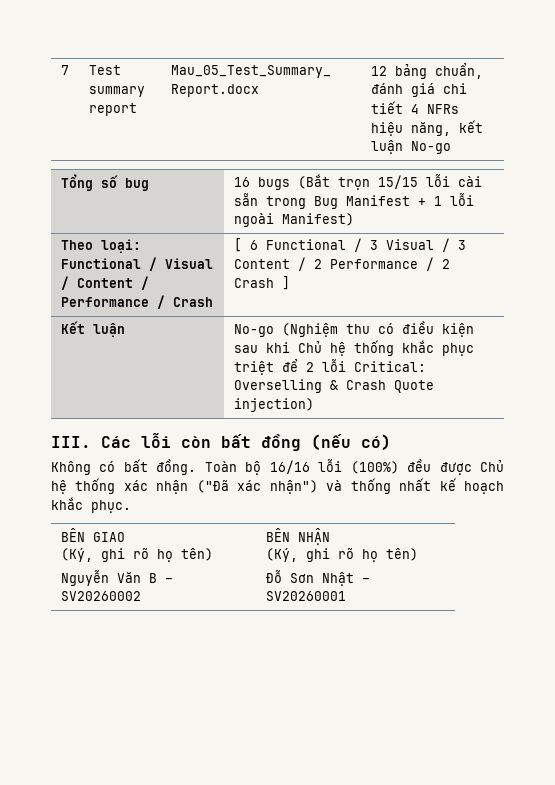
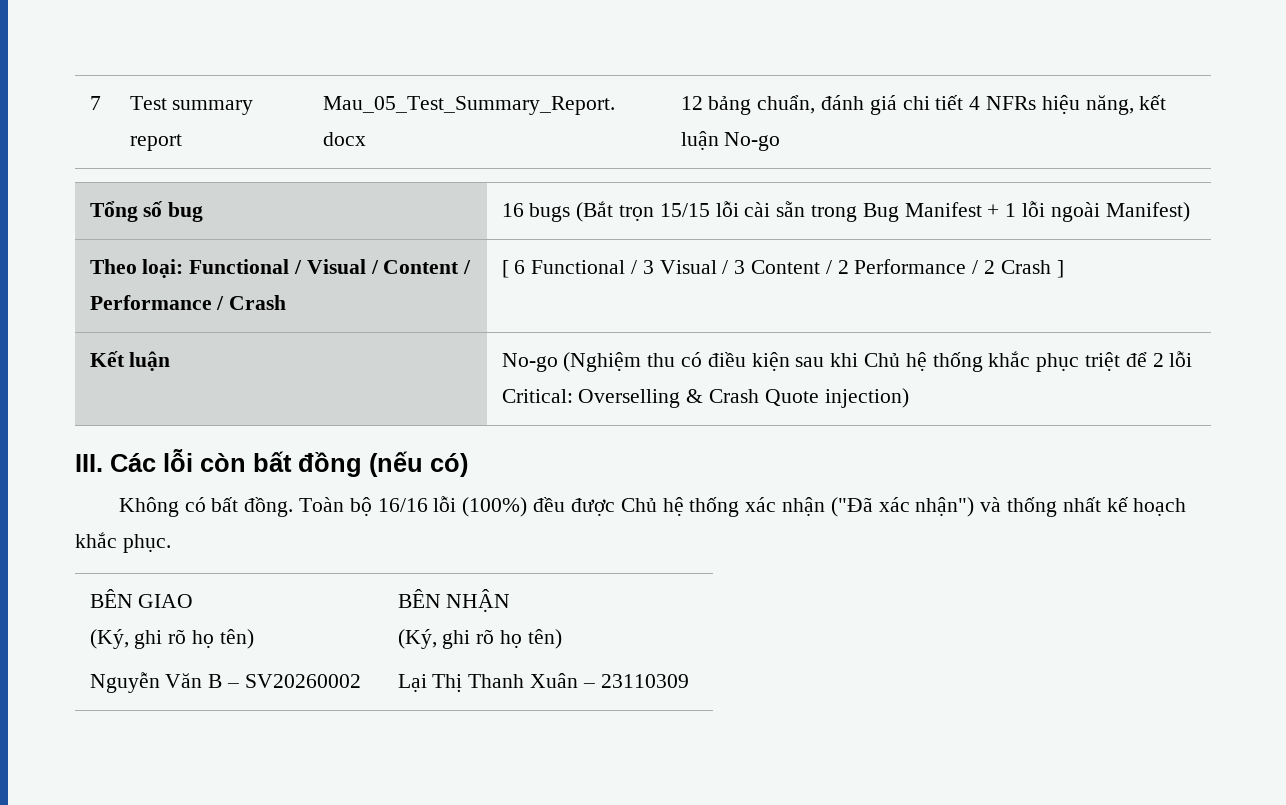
[265,570,370,586] [265,591,346,601] Đỗ Sơn Nhật – SV20260001 -> [397,673,689,692] Lại Thị Thanh Xuân – 23110309

